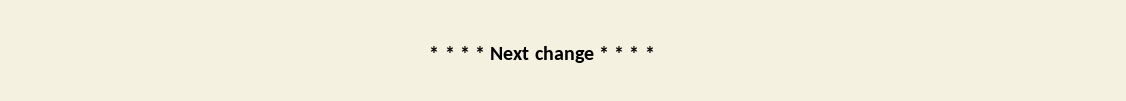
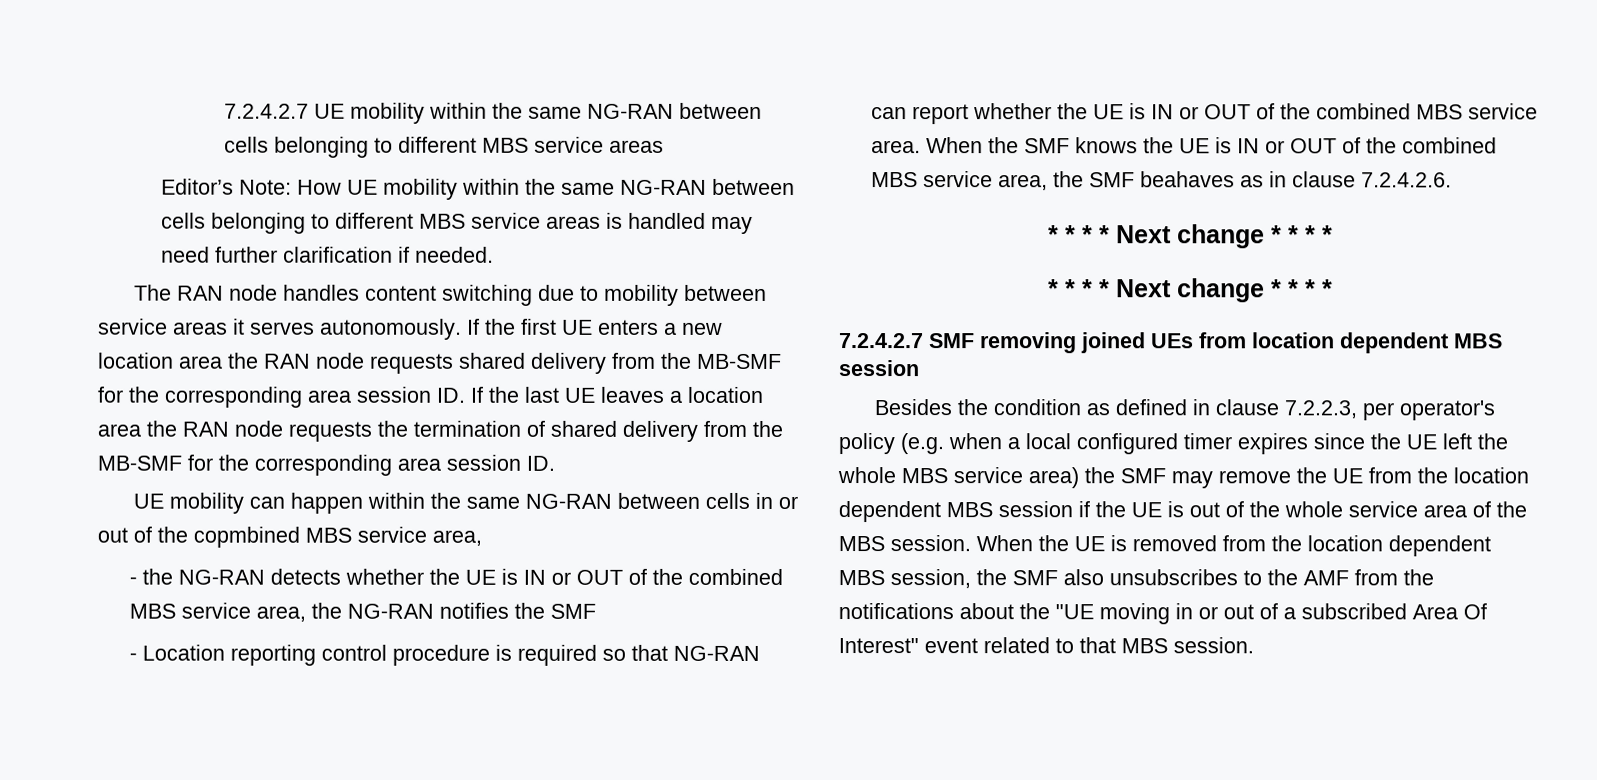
(429, 53) none -> [224,102,763,124] [224,136,665,158] [161,178,796,200] [161,212,754,234] [161,246,495,263] [134,284,768,306] [98,318,723,340] [98,352,782,374] [97,386,764,408] [97,420,783,442] [97,454,555,476] [133,492,799,514] [97,526,482,548] [128,568,783,585] [128,602,596,622] [128,644,760,666] [870,103,1538,125] [870,137,1497,154] [870,171,1452,191] 7.2.4.2.7 UE mobility within the same NG-RAN between cells belonging to different MBS service areas // Editor’s Note: How UE mobility within the same NG-RAN between cells belonging to different MBS service areas is handled may need further clarification if needed. // The RAN node handles content switching due to mobility between service areas it serves autonomously. If the first UE enters a new location area the RAN node requests shared delivery from the MB-SMF for the corresponding area session ID. If the last UE leaves a location area the RAN node requests the termination of shared delivery from the MB-SMF for the corresponding area session ID. // UE mobility can happen within the same NG-RAN between cells in or out of the copmbined MBS service area, // - the NG-RAN detects whether the UE is IN or OUT of the combined MBS service area, the NG-RAN notifies the SMF // - Location reporting control procedure is required so that NG-RAN can report whether the UE is IN or OUT of the combined MBS service area. When the SMF knows the UE is IN or OUT of the combined MBS service area, the SMF beahaves as in clause 7.2.4.2.6. //
(655, 53) none -> [1048,278,1333,303] [839,332,1503,354] [839,360,920,377] [874,399,1496,421] [838,433,1508,455] [837,467,1529,489] [838,501,1527,523] [838,535,1491,557] [838,569,1434,589] [838,603,1487,625] [838,637,1254,654] // * * * * Next change * * * * // 7.2.4.2.7 SMF removing joined UEs from location dependent MBS session // Besides the condition as defined in clause 7.2.2.3, per operator's policy (e.g. when a local configured timer expires since the UE left the whole MBS service area) the SMF may remove the UE from the location dependent MBS session if the UE is out of the whole service area of the MBS session. When the UE is removed from the location dependent MBS session, the SMF also unsubscribes to the AMF from the notifications about the "UE moving in or out of a subscribed Area Of Interest" event related to that MBS session.

